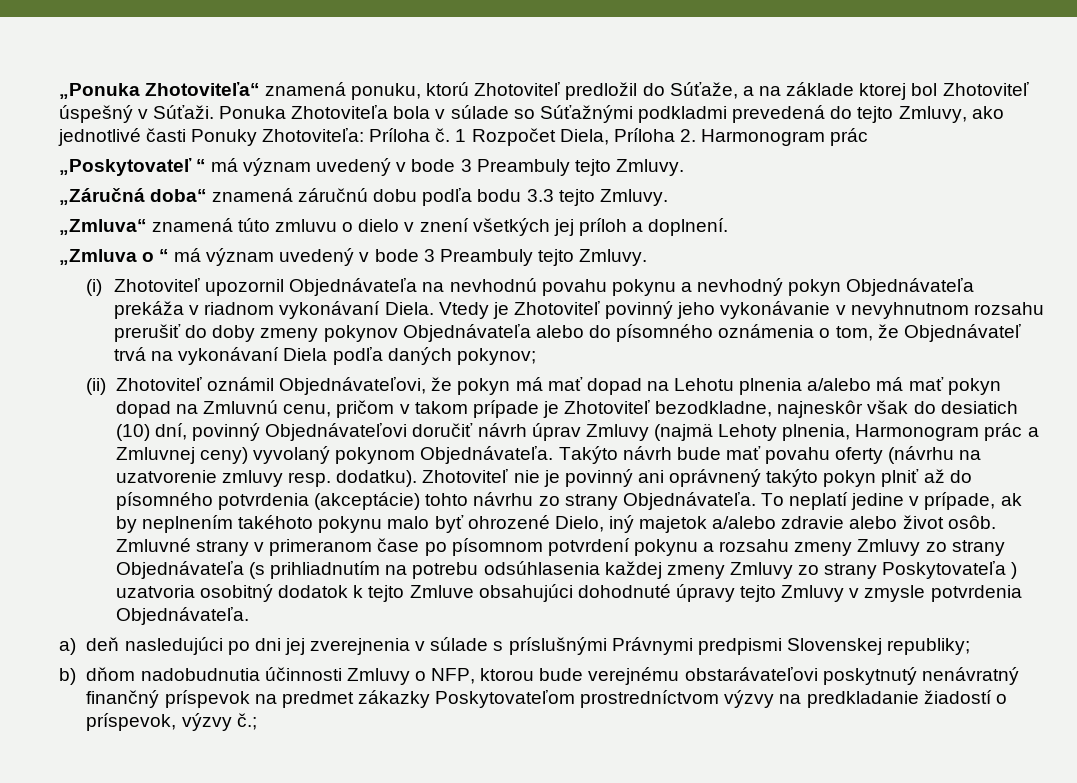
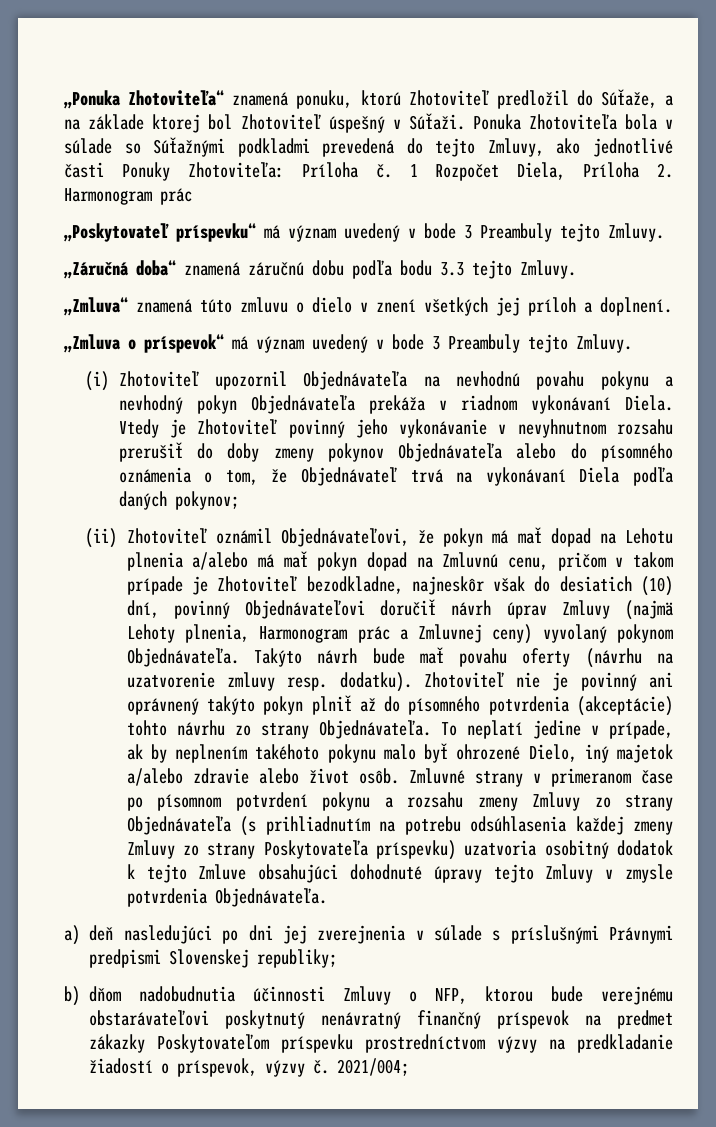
[195,159,206,172] “ -> [176,223,257,242] príspevku“
[158,249,169,262] “ -> [144,334,225,353] príspevok“
[1011,562,1018,579] ) -> [376,840,457,860] príspevku)
(576, 699) none -> [281,1034,354,1053] príspevku
[236,713,257,730] č.; -> [313,1058,410,1076] č. 2021/004;

